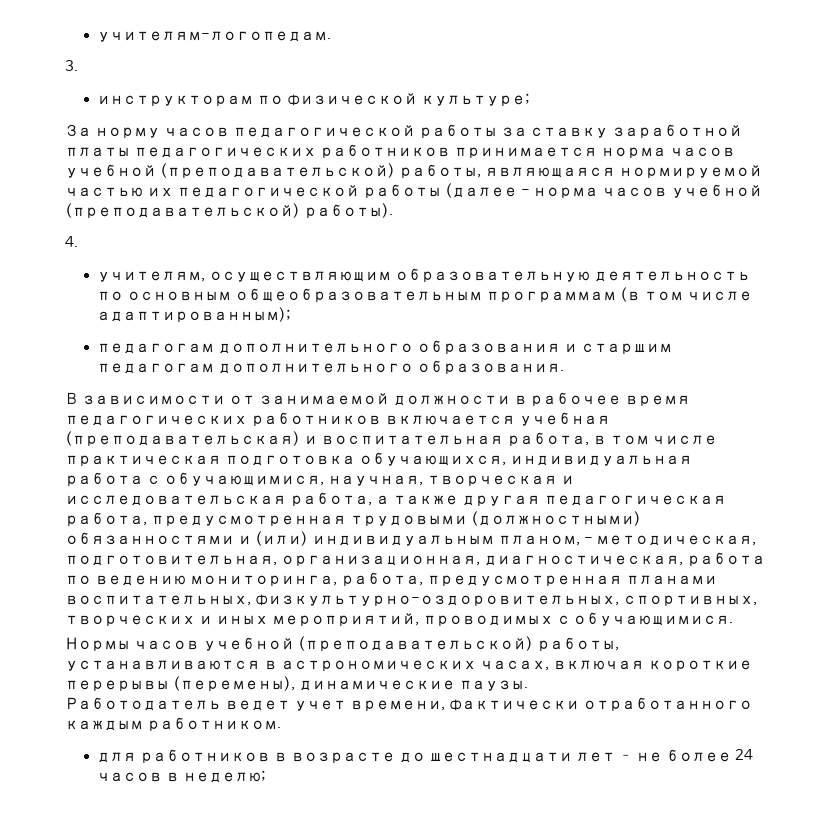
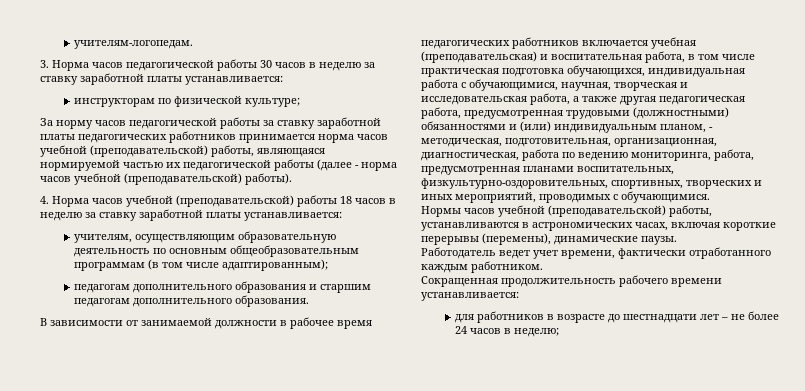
(78, 65) none -> [52,59,375,71] [40,73,283,85] Норма часов педагогической работы 30 часов в неделю за ставку заработной платы устанавливается:
(78, 241) none -> [52,195,396,207] [40,209,342,221] Норма часов учебной (преподавательской) работы 18 часов в неделю за ставку заработной платы устанавливается:
(281, 724) none -> [421,275,722,287] [421,292,519,301] // Сокращенная продолжительность рабочего времени устанавливается:

